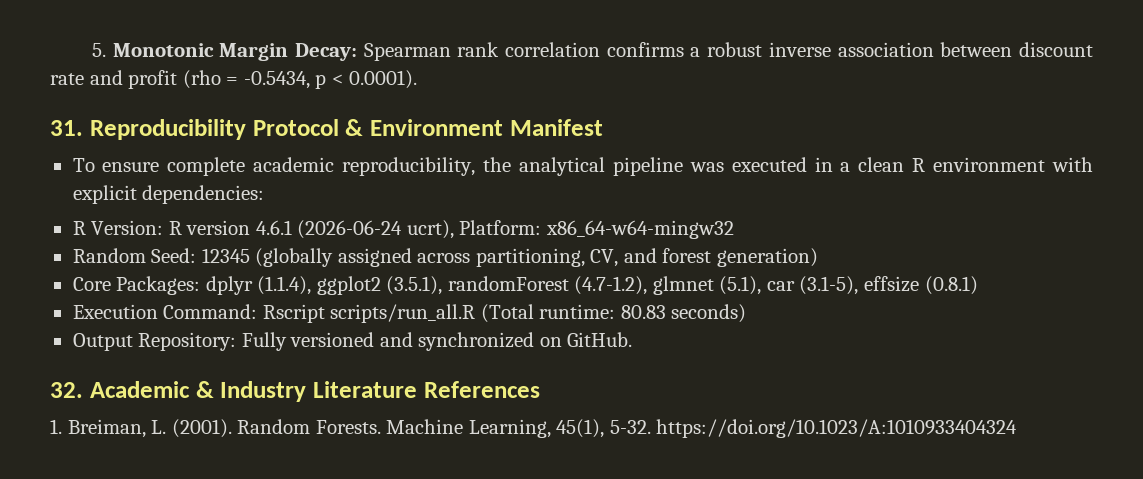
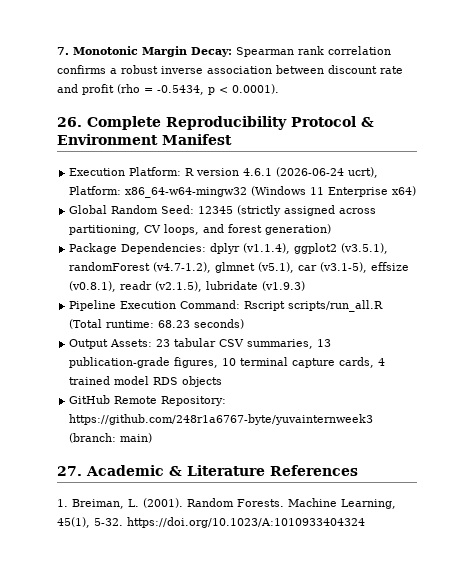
[91,43,106,57] 5. -> [57,47,69,55] 7.
[50,120,83,136] 31. -> [57,116,161,130] 26. Complete
[72,157,1093,176] [72,185,265,204] [72,220,164,235] To ensure complete academic reproducibility, the analytical pipeline was executed in a clean R environment with explicit dependencies: // R Version: -> [69,167,182,176] Execution Platform:
(734, 229) // -> [251,186,417,197] [69,205,108,214] (Windows 11 Enterprise x64) // Global
[255,248,334,267] (globally -> [237,205,282,216] (strictly
[590,249,619,267] CV, -> [144,224,200,235] CV loops,
[72,276,978,295] Core Packages: dplyr (1.1.4), ggplot2 (3.5.1), randomForest (4.7-1.2), glmnet (5.1), car (3.1-5), effsize (0.8.1) // -> [69,243,389,254] [69,262,410,273] [69,281,306,292] [69,300,117,311] Package Dependencies: dplyr (v1.1.4), ggplot2 (v3.5.1), randomForest (v4.7-1.2), glmnet (v5.1), car (v3.1-5), effsize (v0.8.1), readr (v2.1.5), lubridate (v1.9.3) // Pipeline
[620,305,666,319] 80.83 -> [158,320,191,328] 68.23
[138,332,633,351] [50,382,83,398] Repository: Fully versioned and synchronized on GitHub. // 32. -> [110,338,332,349] [69,357,386,368] [69,376,223,387] [69,395,227,406] [69,414,374,425] [69,433,153,443] [57,466,82,476] Assets: 23 tabular CSV summaries, 13 publication-grade figures, 10 terminal capture cards, 4 trained model RDS objects // GitHub Remote Repository: https://github.com/248r1a6767-byte/yuvainternweek3 (branch: main) // 27.
[220,381,307,402] Industry -> (182, 471) none

